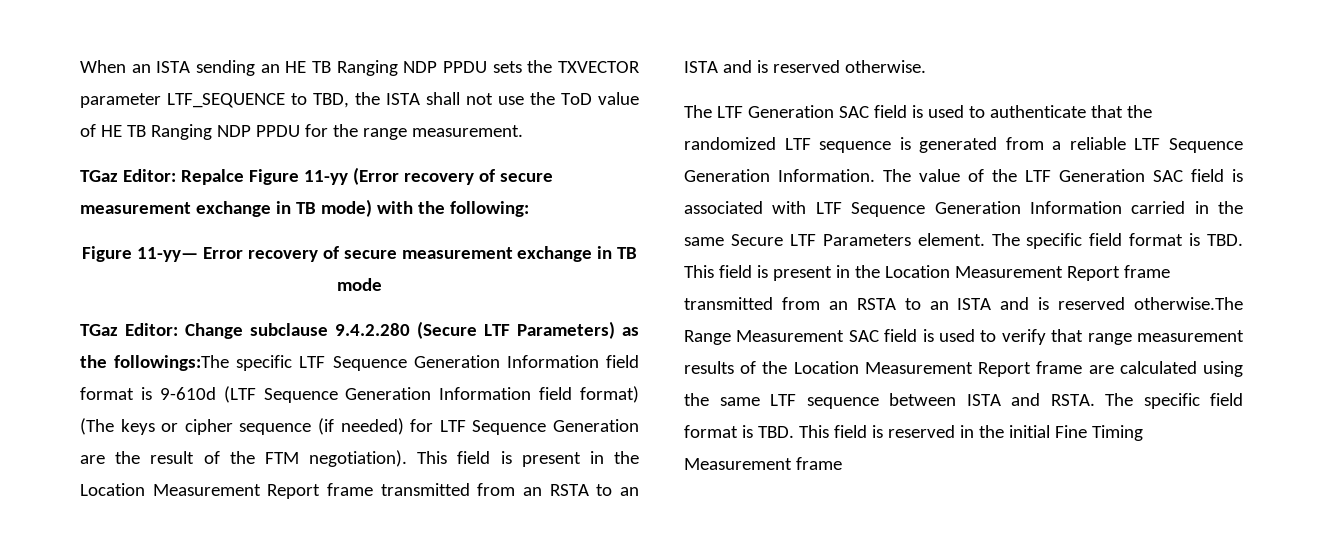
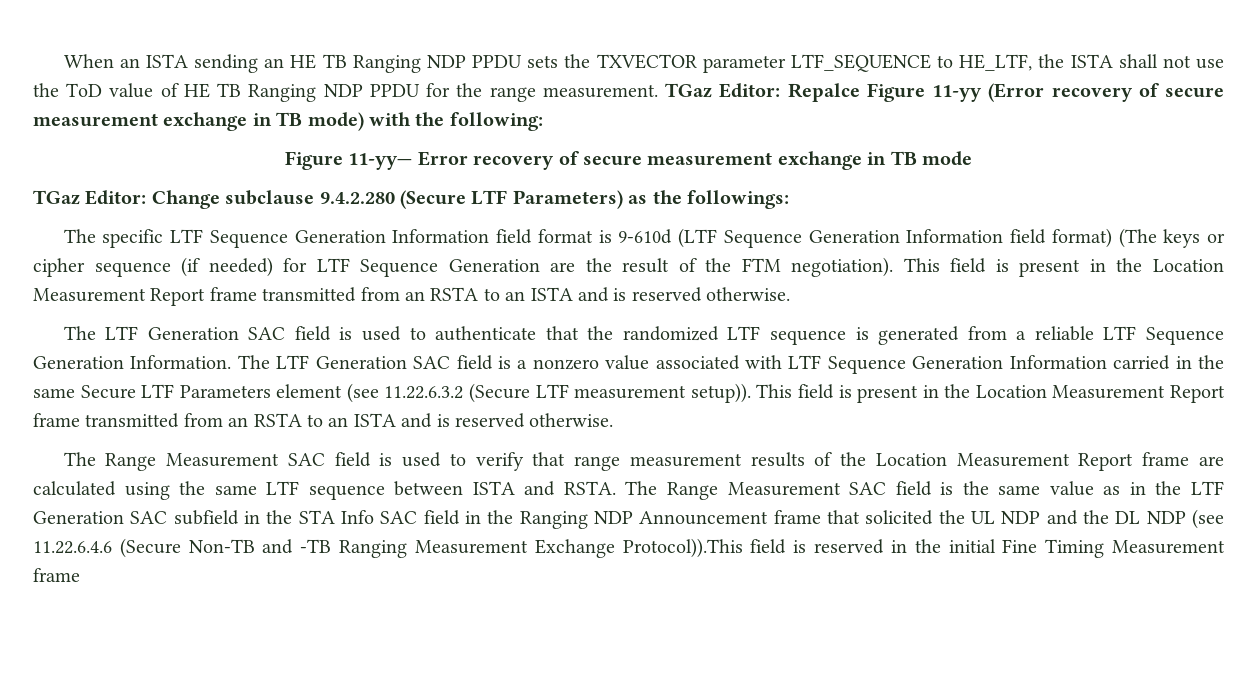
[313,93,349,108] TBD, -> [959,54,1033,71] HE_LTF,
(523, 131) // -> (658, 91) none
[114,355,230,371] followings:The -> [686,190,789,209] [63,229,96,243] followings: // The
[919,169,1243,182] value of the LTF Generation SAC field is -> [276,355,650,370] LTF Generation SAC field is a nonzero value
[917,233,1243,249] element. The specific field format is TBD. -> [276,383,751,403] element (see 11.22.6.3.2 (Secure LTF measurement setup)).
[1134,297,1243,310] otherwise.The -> [529,413,614,427] [63,452,96,466] otherwise. // The
[1143,393,1243,409] [684,425,829,438] specific field format is TBD. This -> [667,481,1224,500] [33,509,1224,529] [33,538,743,558] Range Measurement SAC field is the same value as in the LTF Generation SAC subfield in the STA Info SAC field in the Ranging NDP Announcement frame that solicited the UL NDP and the DL NDP (see 11.22.6.4.6 (Secure Non-TB and -TB Ranging Measurement Exchange Protocol)).This

